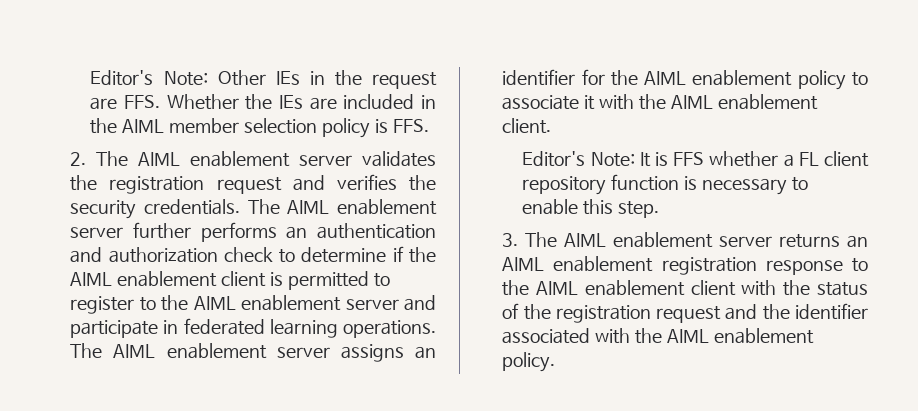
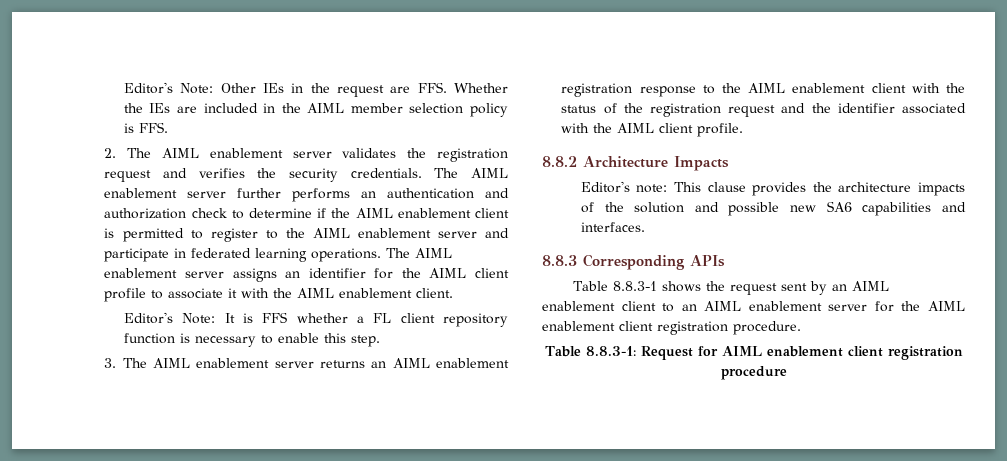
[692,70,846,90] enablement policy -> [475,268,510,278] [104,288,147,302] client profile
[713,328,814,344] [502,352,556,372] enablement policy. -> [659,123,744,137] [542,156,729,171] [580,181,965,196] [580,201,966,216] [580,222,645,232] [542,254,725,270] [573,281,890,295] [542,301,965,312] [542,321,801,335] [544,346,963,360] [720,366,787,380] client profile. // 8.8.2 Architecture Impacts // Editor's note: This clause provides the architecture impacts of the solution and possible new SA6 capabilities and interfaces. // 8.8.3 Corresponding APIs // Table 8.8.3-1 shows the request sent by an AIML enablement client to an AIML enablement server for the AIML enablement client registration procedure. // Table 8.8.3-1: Request for AIML enablement client registration procedure

